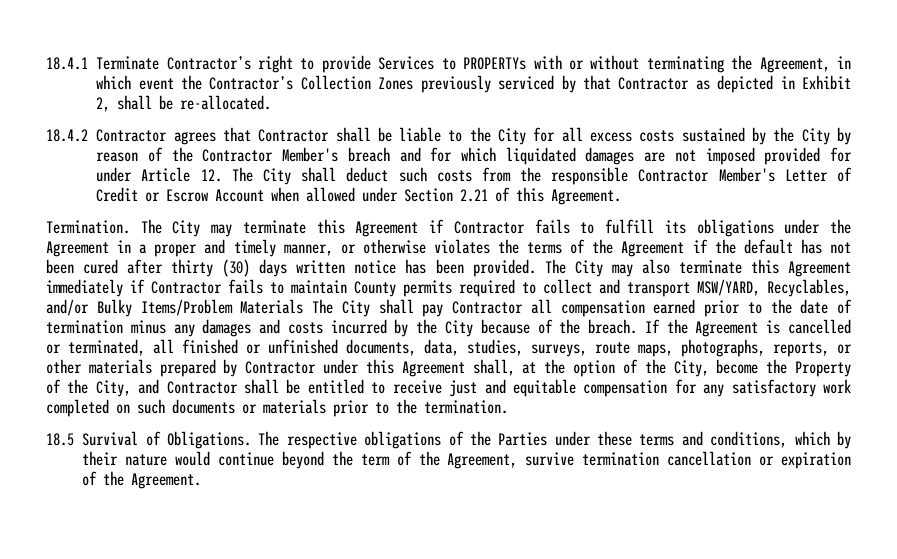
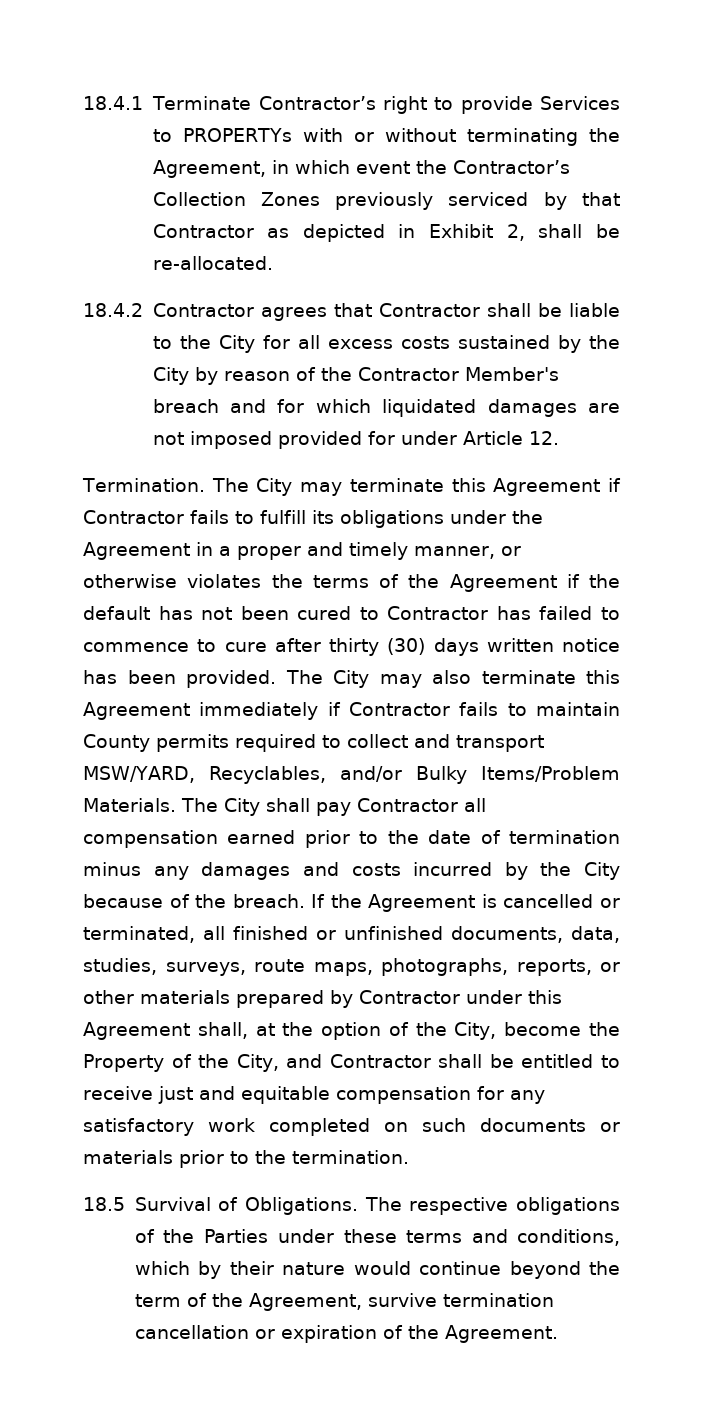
[231,167,852,185] [96,187,622,205] The City shall deduct such costs from the responsible Contractor Member's Letter of Credit or Escrow Account when allowed under Section 2.21 of this Agreement. -> (559, 438) none
(119, 266) none -> [359,606,620,620] [83,639,267,652] to Contractor has failed to commence to cure
[240,299,304,314] Materials -> [83,798,176,812] Materials.

